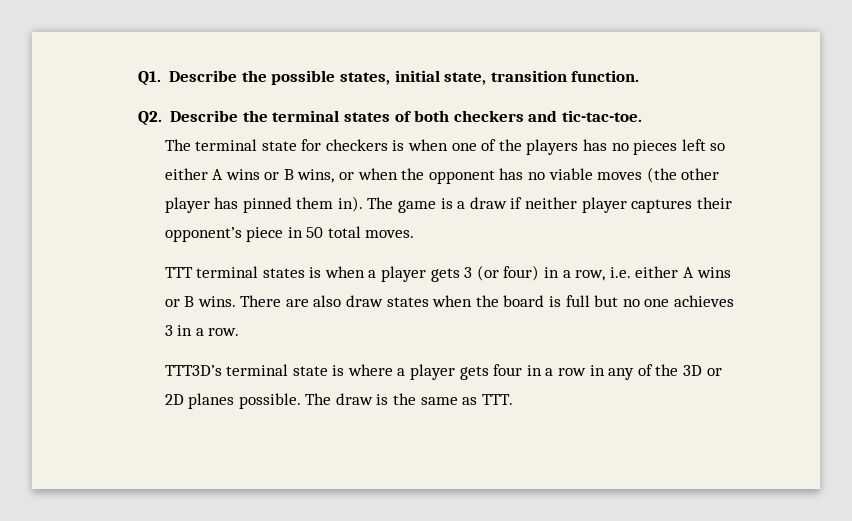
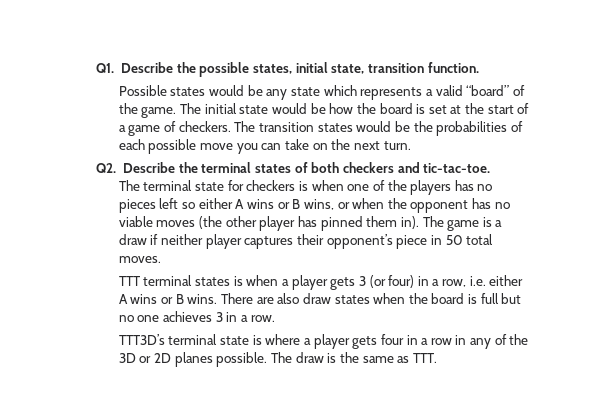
(640, 76) none -> [118,85,525,100] [118,103,530,118] [118,121,523,136] [118,139,411,154] // Possible states would be any state which represents a valid “board” of the game. The initial state would be how the board is set at the start of a game of checkers. The transition states would be the probabilities of each possible move you can take on the next turn.

